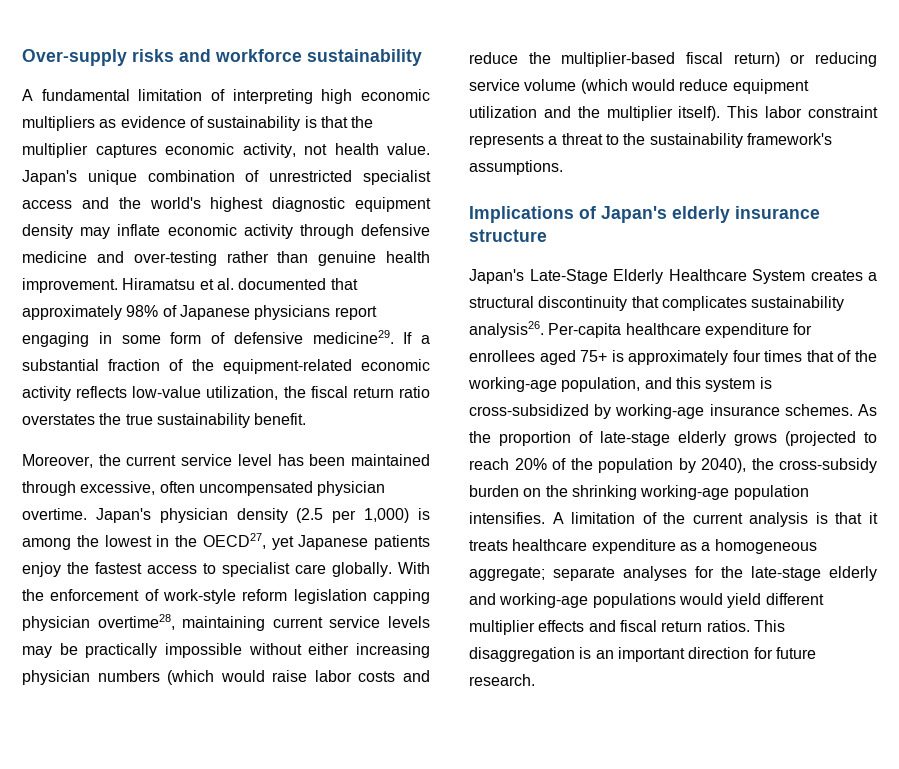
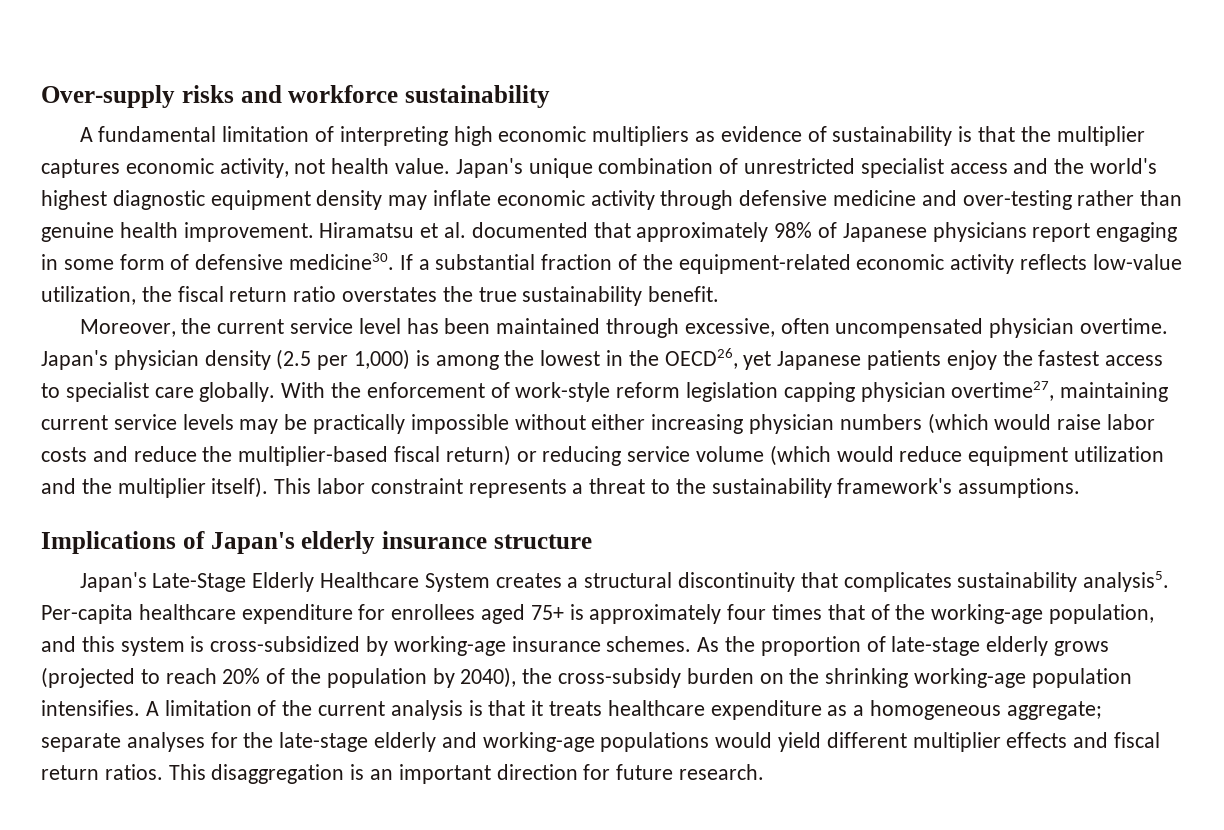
[312,330,394,344] medicine29. -> [289,253,395,270] medicine30.
[202,533,266,549] OECD27, -> [664,348,738,369] OECD26,
[97,614,175,630] overtime28, -> [951,381,1055,401] overtime27,
[469,321,544,338] analysis26. -> [1083,571,1170,592] analysis5.

